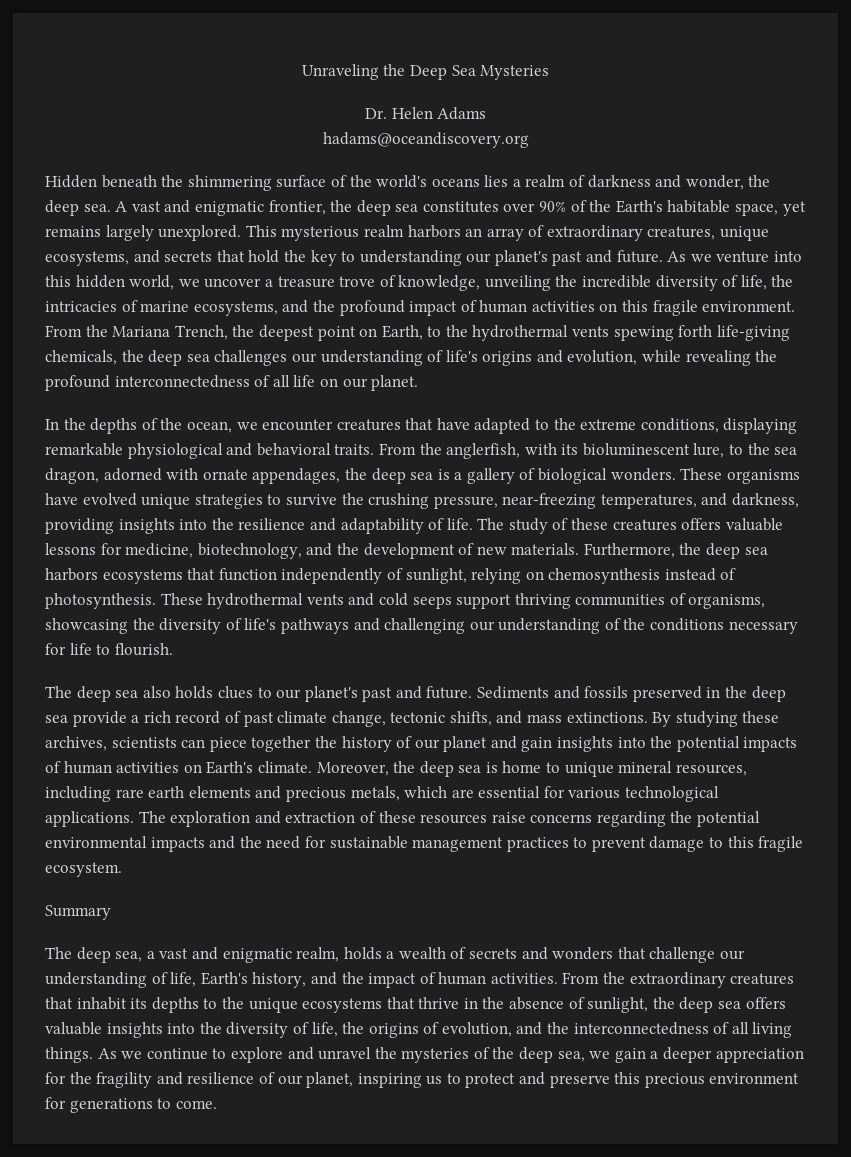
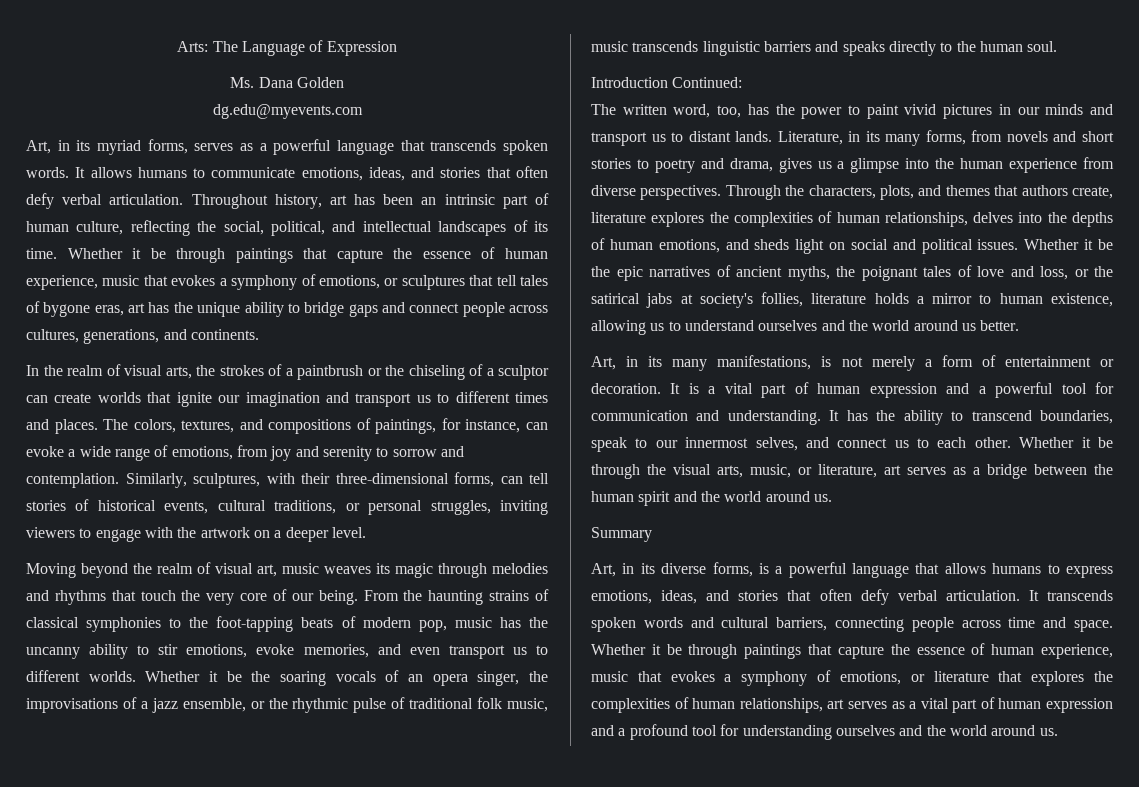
[301,64,550,80] [364,107,487,120] [322,132,529,148] [45,175,771,191] [45,200,806,216] [45,225,770,241] [45,250,803,266] [45,275,794,291] [45,300,796,316] [45,325,790,341] [45,350,778,366] [45,375,419,391] [45,418,798,434] [45,443,798,459] [45,468,800,484] [45,493,800,509] [45,518,783,534] [45,543,768,559] [45,568,737,584] [45,593,766,609] [45,618,798,634] [45,643,173,656] [45,686,786,702] [45,711,780,727] [45,736,798,752] [45,761,747,777] [45,786,720,802] [45,811,761,827] [45,836,804,852] [45,862,122,877] [45,905,111,920] [45,947,746,963] [45,972,795,988] [45,997,786,1013] [45,1022,793,1038] [45,1047,804,1063] [45,1072,800,1088] [45,1097,217,1113] Unraveling the Deep Sea Mysteries // Dr. Helen Adams // hadams@oceandiscovery.org // Hidden beneath the shimmering surface of the world's oceans lies a realm of darkness and wonder, the deep sea. A vast and enigmatic frontier, the deep sea constitutes over 90% of the Earth's habitable space, yet remains largely unexplored. This mysterious realm harbors an array of extraordinary creatures, unique ecosystems, and secrets that hold the key to understanding our planet's past and future. As we venture into this hidden world, we uncover a treasure trove of knowledge, unveiling the incredible diversity of life, the intricacies of marine ecosystems, and the profound impact of human activities on this fragile environment. From the Mariana Trench, the deepest point on Earth, to the hydrothermal vents spewing forth life-giving chemicals, the deep sea challenges our understanding of life's origins and evolution, while revealing the profound interconnectedness of all life on our planet. // In the depths of the ocean, we encounter creatures that have adapted to the extreme conditions, displaying remarkable physiological and behavioral traits. From the anglerfish, with its bioluminescent lure, to the sea dragon, adorned with ornate appendages, the deep sea is a gallery of biological wonders. These organisms have evolved unique strategies to survive the crushing pressure, near-freezing temperatures, and darkness, providing insights into the resilience and adaptability of life. The study of these creatures offers valuable lessons for medicine, biotechnology, and the development of new materials. Furthermore, the deep sea harbors ecosystems that function independently of sunlight, relying on chemosynthesis instead of photosynthesis. These hydrothermal vents and cold seeps support thriving communities of organisms, showcasing the diversity of life's pathways and challenging our understanding of the conditions necessary for life to flourish. // The deep sea also holds clues to our planet's past and future. Sediments and fossils preserved in the deep sea provide a rich record of past climate change, tectonic shifts, and mass extinctions. By studying these archives, scientists can piece together the history of our planet and gain insights into the potential impacts of human activities on Earth's climate. Moreover, the deep sea is home to unique mineral resources, including rare earth elements and precious metals, which are essential for various technological applications. The exploration and extraction of these resources raise concerns regarding the potential environmental impacts and the need for sustainable management practices to prevent damage to this fragile ecosystem. // Summary // The deep sea, a vast and enigmatic realm, holds a wealth of secrets and wonders that challenge our understanding of life, Earth's history, and the impact of human activities. From the extraordinary creatures that inhabit its depths to the unique ecosystems that thrive in the absence of sunlight, the deep sea offers valuable insights into the diversity of life, the origins of evolution, and the interconnectedness of all living things. As we continue to explore and unravel the mysteries of the deep sea, we gain a deeper appreciation for the fragility and resilience of our planet, inspiring us to protect and preserve this precious environment for generations to come. -> [177,40,397,56] [230,77,344,88] [212,104,363,119] [26,139,548,155] [26,166,548,181] [26,193,549,209] [26,220,548,236] [26,247,549,263] [26,274,548,290] [26,301,548,317] [26,329,259,344] [26,364,549,380] [26,391,549,407] [26,418,549,434] [26,445,464,461] [26,472,549,488] [26,499,549,515] [26,527,366,542] [26,562,548,578] [26,589,549,605] [26,616,549,632] [26,644,549,659] [26,670,548,686] [26,697,548,713] [591,41,1058,56] [591,77,743,88] [591,104,1113,119] [591,130,1114,146] [591,157,1114,173] [591,185,1113,200] [591,211,1113,227] [591,238,1113,254] [591,265,1113,281] [591,292,1113,308] [591,320,1020,335] [591,355,1114,371] [591,382,1114,398] [591,410,1113,425] [591,437,1113,452] [591,464,1113,479] [591,491,832,506] [591,527,652,542] [591,562,1113,578] [591,589,1113,605] [591,617,1113,632] [591,643,1113,659] [591,670,1113,686] [591,697,1113,713] [591,724,1058,740] Arts: The Language of Expression // Ms. Dana Golden // dg.edu@myevents.com // Art, in its myriad forms, serves as a powerful language that transcends spoken words. It allows humans to communicate emotions, ideas, and stories that often defy verbal articulation. Throughout history, art has been an intrinsic part of human culture, reflecting the social, political, and intellectual landscapes of its time. Whether it be through paintings that capture the essence of human experience, music that evokes a symphony of emotions, or sculptures that tell tales of bygone eras, art has the unique ability to bridge gaps and connect people across cultures, generations, and continents. // In the realm of visual arts, the strokes of a paintbrush or the chiseling of a sculptor can create worlds that ignite our imagination and transport us to different times and places. The colors, textures, and compositions of paintings, for instance, can evoke a wide range of emotions, from joy and serenity to sorrow and contemplation. Similarly, sculptures, with their three-dimensional forms, can tell stories of historical events, cultural traditions, or personal struggles, inviting viewers to engage with the artwork on a deeper level. // Moving beyond the realm of visual art, music weaves its magic through melodies and rhythms that touch the very core of our being. From the haunting strains of classical symphonies to the foot-tapping beats of modern pop, music has the uncanny ability to stir emotions, evoke memories, and even transport us to different worlds. Whether it be the soaring vocals of an opera singer, the improvisations of a jazz ensemble, or the rhythmic pulse of traditional folk music, music transcends linguistic barriers and speaks directly to the human soul. // Introduction Continued: // The written word, too, has the power to paint vivid pictures in our minds and transport us to distant lands. Literature, in its many forms, from novels and short stories to poetry and drama, gives us a glimpse into the human experience from diverse perspectives. Through the characters, plots, and themes that authors create, literature explores the complexities of human relationships, delves into the depths of human emotions, and sheds light on social and political issues. Whether it be the epic narratives of ancient myths, the poignant tales of love and loss, or the satirical jabs at society's follies, literature holds a mirror to human existence, allowing us to understand ourselves and the world around us better. // Art, in its many manifestations, is not merely a form of entertainment or decoration. It is a vital part of human expression and a powerful tool for communication and understanding. It has the ability to transcend boundaries, speak to our innermost selves, and connect us to each other. Whether it be through the visual arts, music, or literature, art serves as a bridge between the human spirit and the world around us. // Summary // Art, in its diverse forms, is a powerful language that allows humans to express emotions, ideas, and stories that often defy verbal articulation. It transcends spoken words and cultural barriers, connecting people across time and space. Whether it be through paintings that capture the essence of human experience, music that evokes a symphony of emotions, or literature that explores the complexities of human relationships, art serves as a vital part of human expression and a profound tool for understanding ourselves and the world around us.

